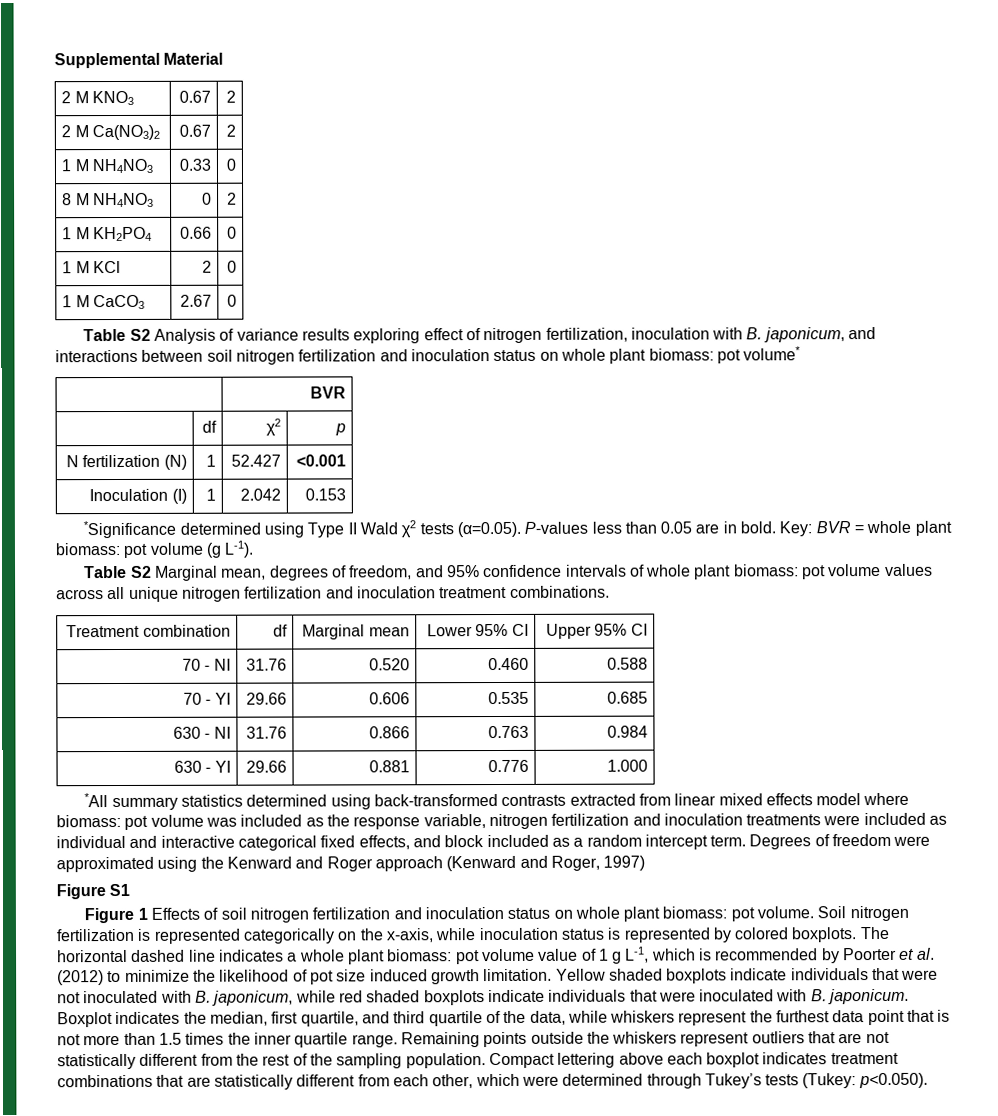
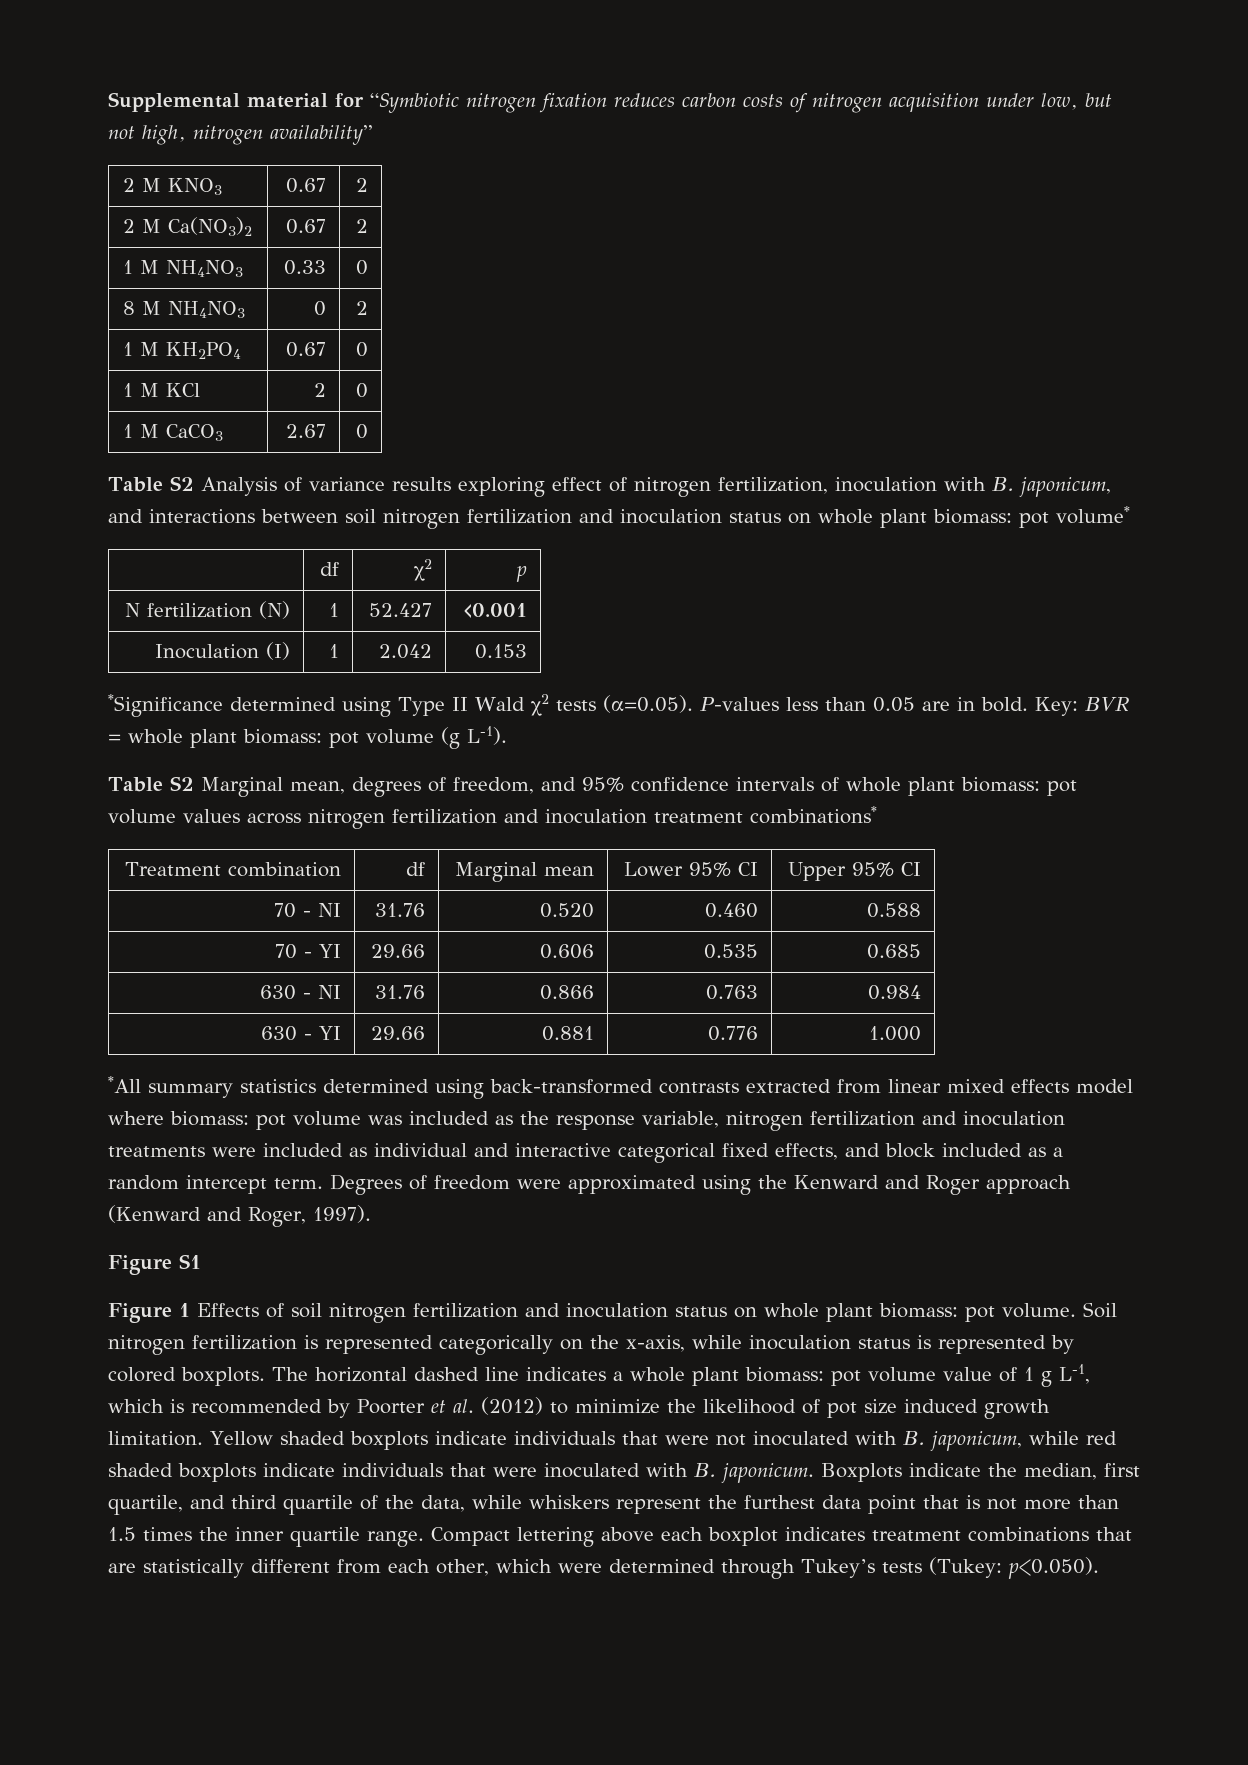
[163,52,224,65] Material -> [247,93,1112,113] [108,125,372,145] material for “Symbiotic nitrogen fixation reduces carbon costs of nitrogen acquisition under low, but not high, nitrogen availability”
[179,226,212,239] 0.66 -> [285,342,326,357] 0.67
[309,386,346,399] // | BVR -> (1130, 515) none
[107,586,179,602] all unique -> (301, 818) none
[509,585,610,598] combinations. -> [750,806,877,824] combinations*
[603,855,646,871] 1997) -> [312,1205,371,1223] 1997).
[57,1011,181,1028] Boxplot indicates -> [821,1463,981,1482] Boxplots indicate
[400,1031,890,1048] [57,1053,486,1070] Remaining points outside the whiskers represent outliers that are not statistically different from the rest of the sampling population. -> (424, 1539) none

